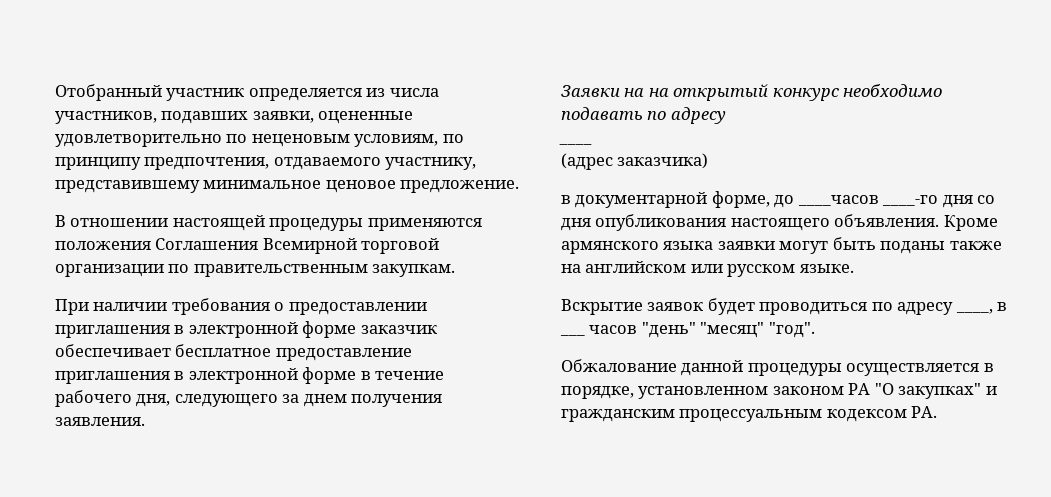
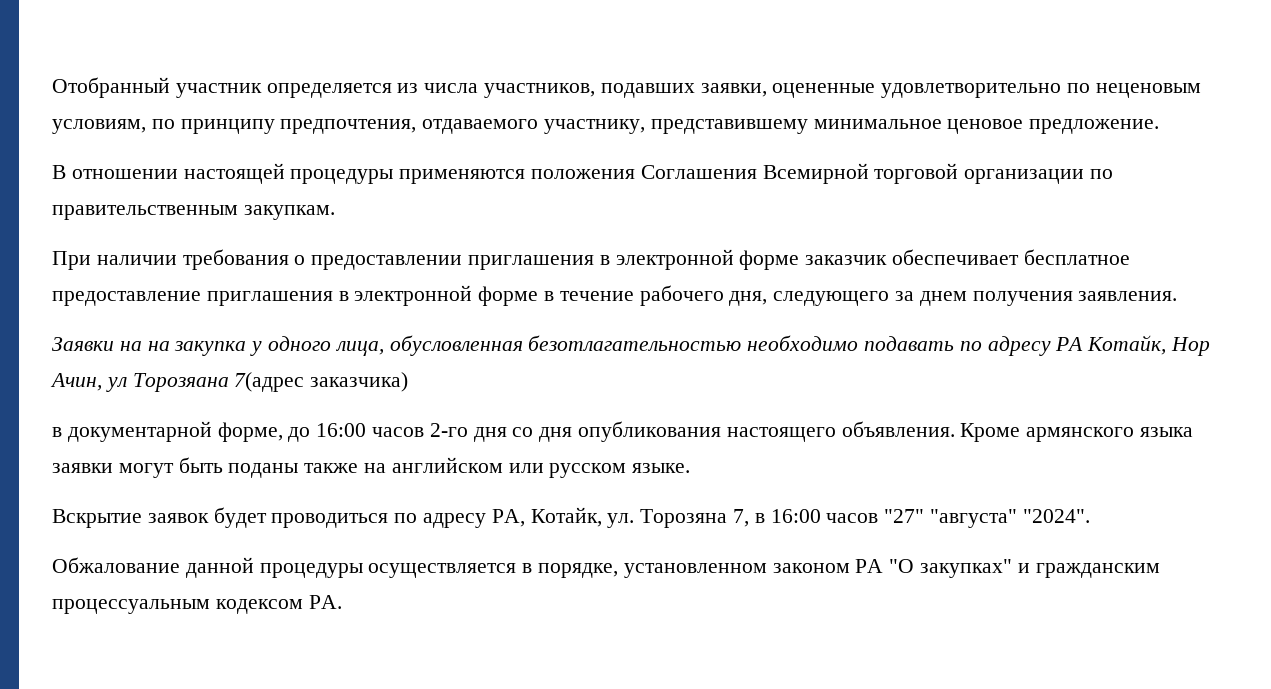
[673,84,943,101] [561,107,726,124] [559,143,593,145] [561,153,613,170] открытый конкурс необходимо подавать по адресу // ____ // (адрес -> [174,335,1211,356] [50,372,305,392] закупка у одного лица, обусловленная безотлагательностью необходимо подавать по адресу РА Котайк, Нор Ачин, ул Торозяана 7(адрес
[797,195,939,206] ____часов ____-го -> [316,423,468,437] 16:00 часов 2-го
[955,302,1008,314] [560,334,585,336] [589,322,815,338] ____, в ___ часов "день" "месяц" "год". -> [491,507,1090,528] РА, Котайк, ул. Торозяна 7, в 16:00 часов "27" "августа" "2024".

